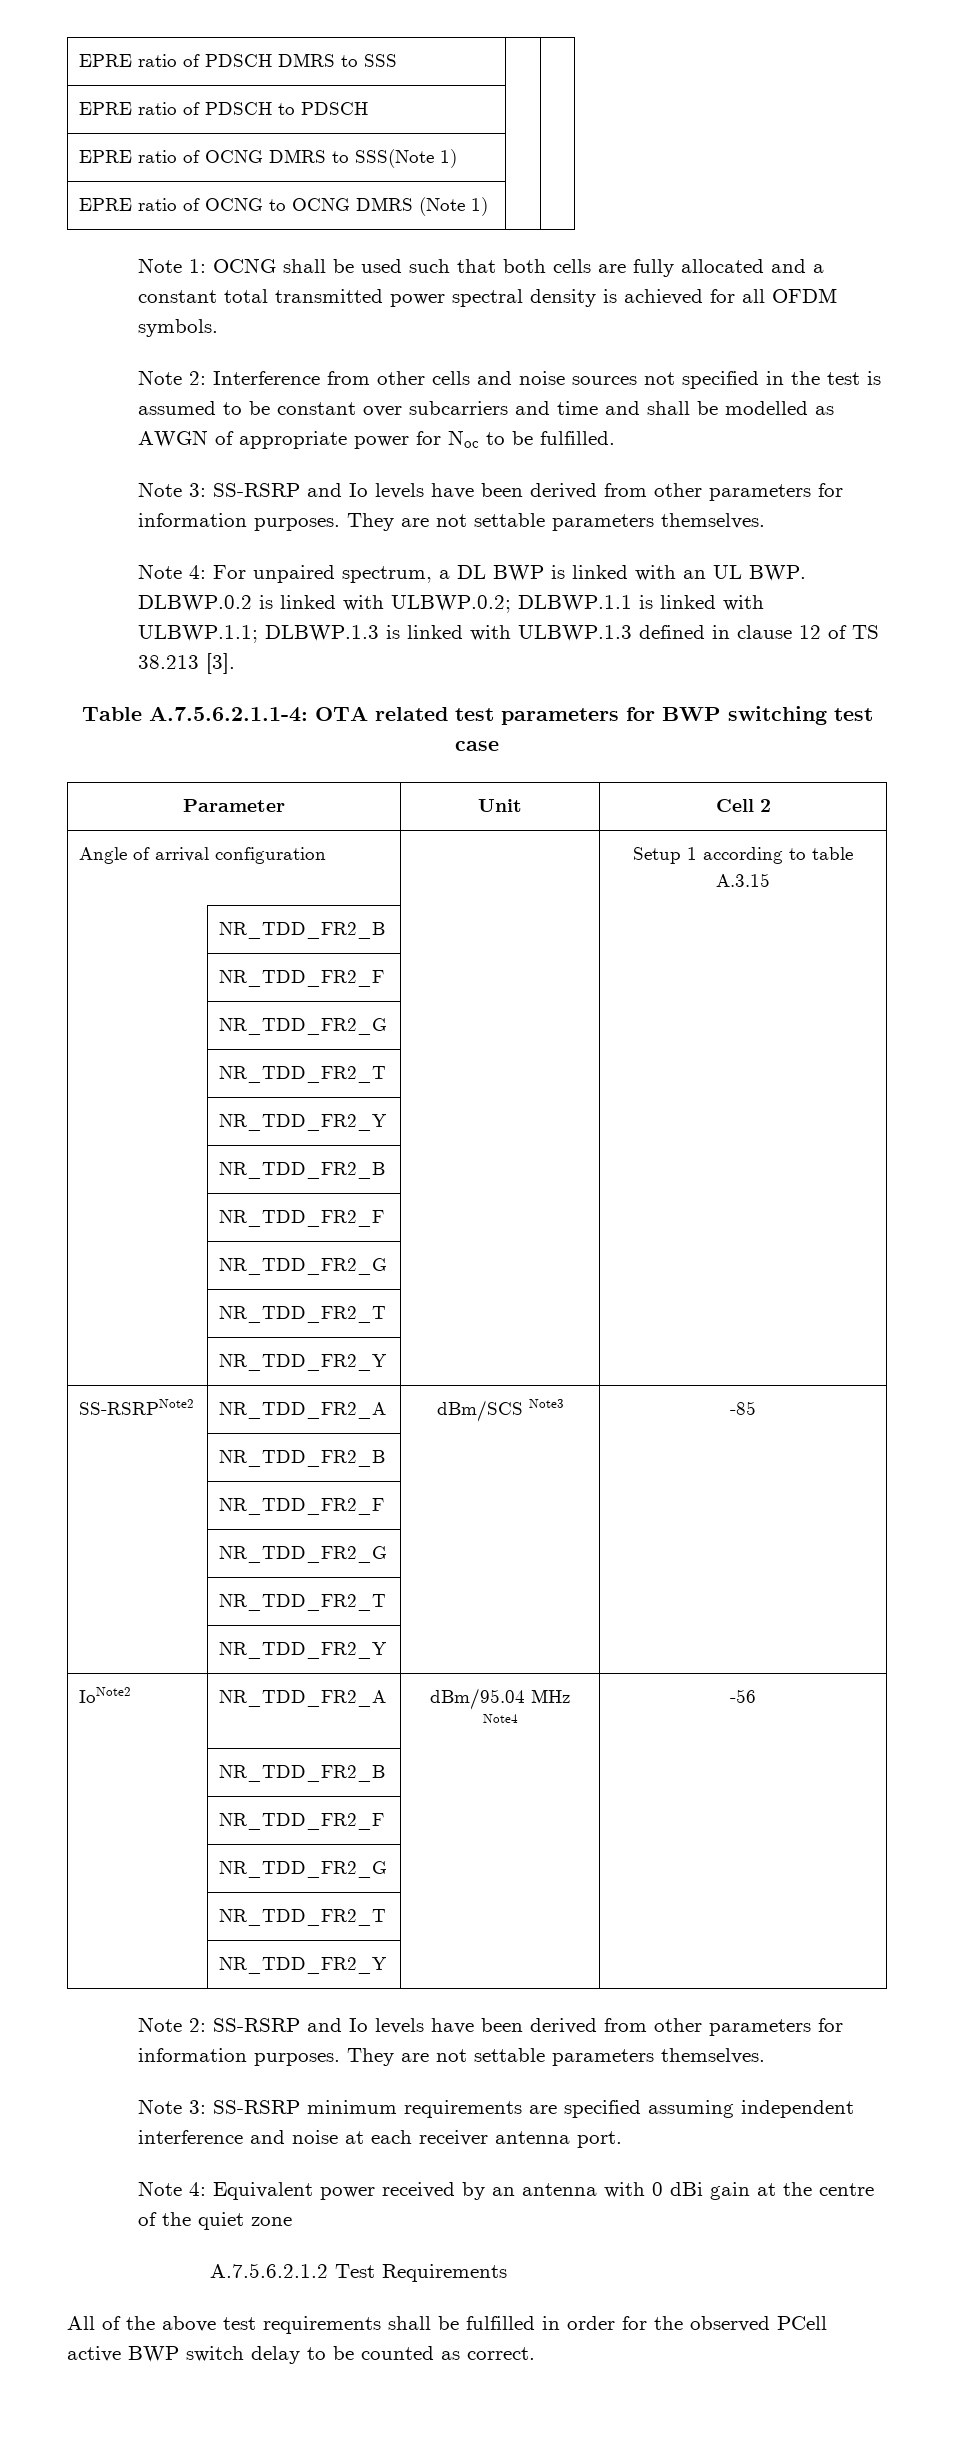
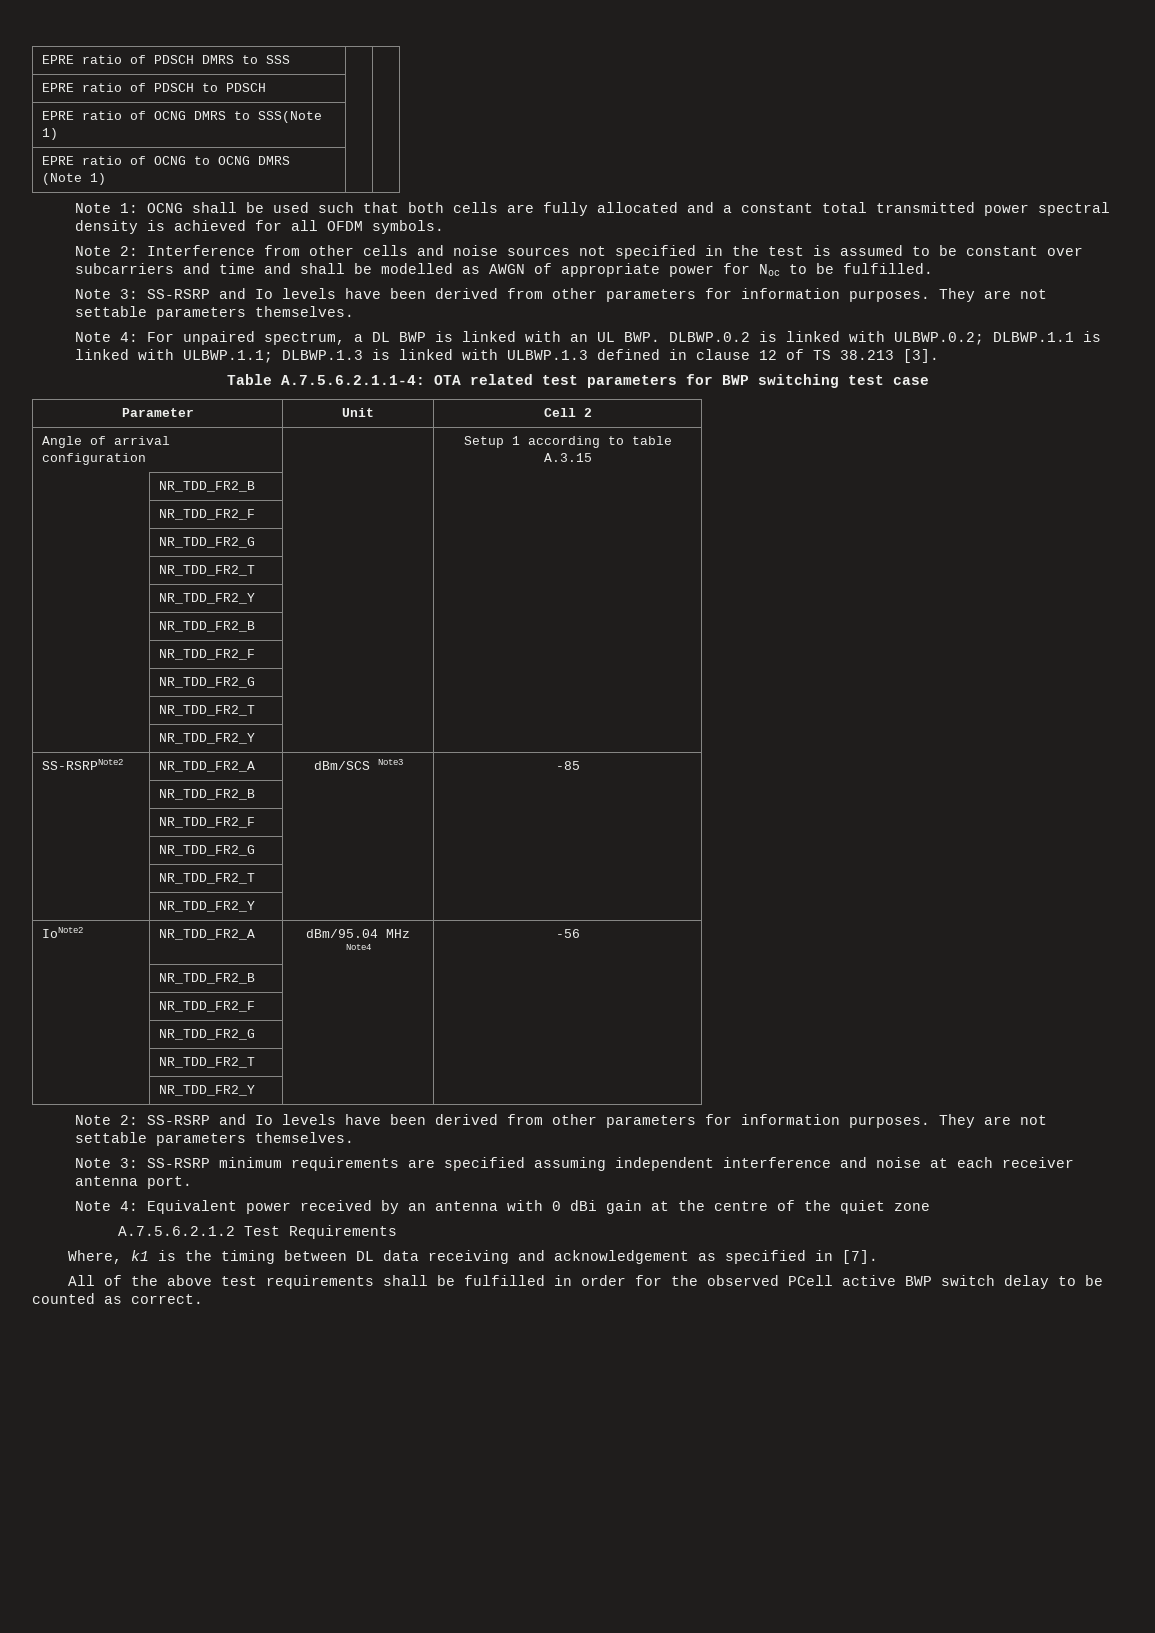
(507, 2273) none -> [67,1250,878,1264] // Where, k1 is the timing between DL data receiving and acknowledgement as specified in [7].

